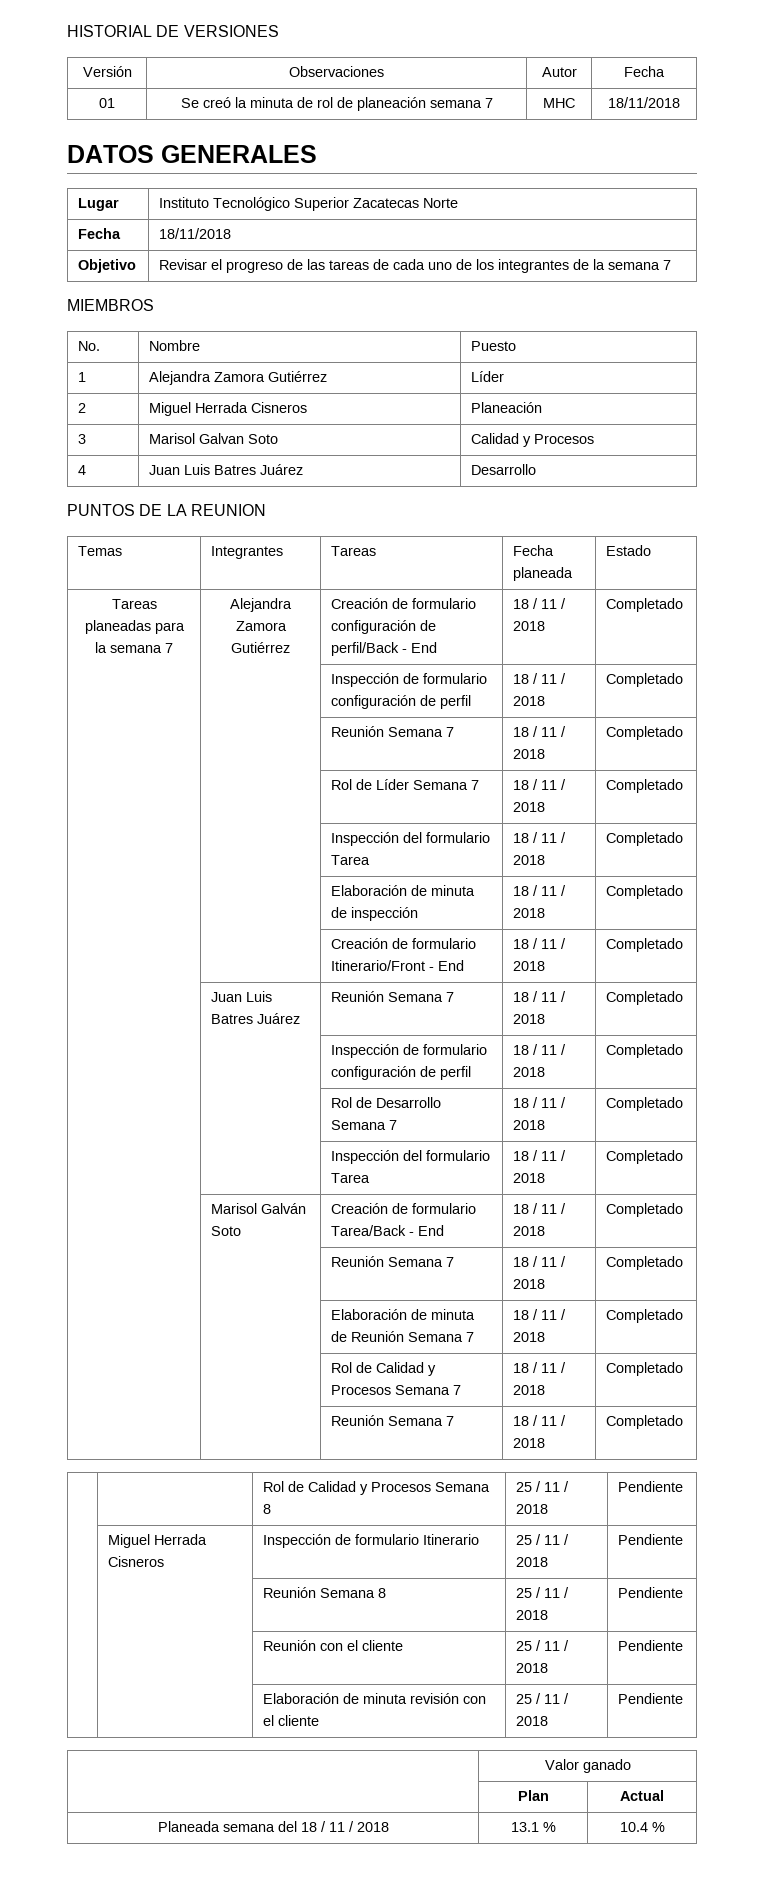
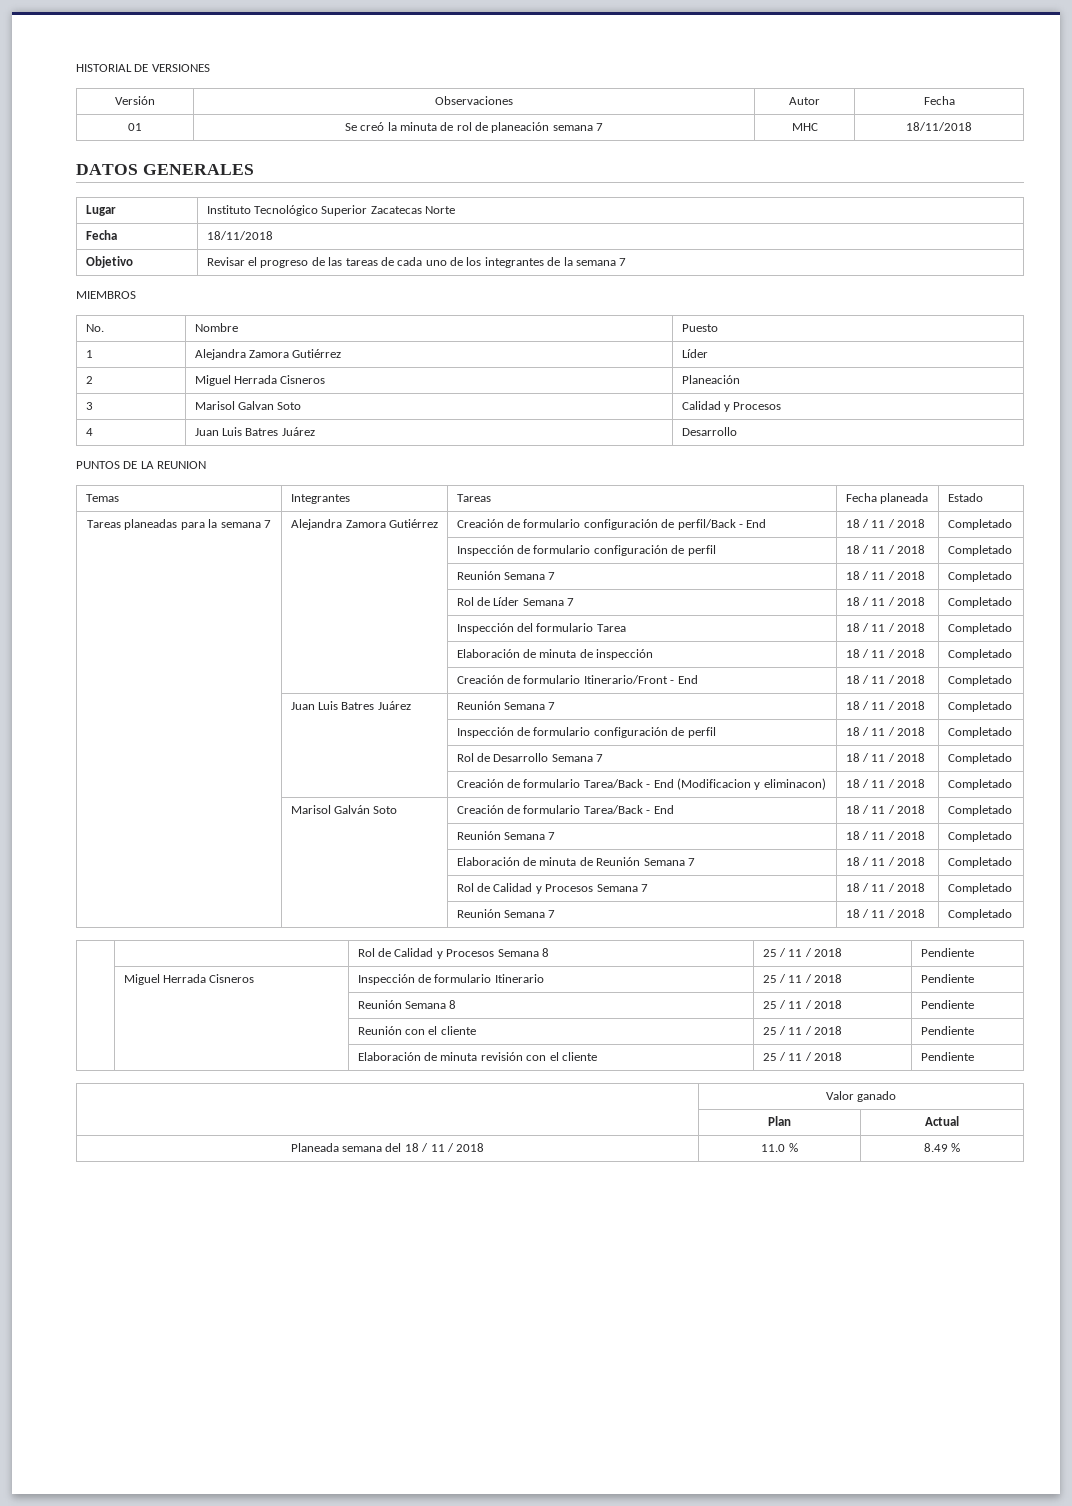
[331,1150,491,1164] [331,1173,371,1183] Inspección del formulario Tarea -> [456,778,826,790] Creación de formulario Tarea/Back - End (Modificacion y eliminacon)
[510,1822,539,1832] 13.1 -> [761,1144,786,1152] 11.0
[619,1822,648,1832] 10.4 -> [923,1143,948,1152] 8.49

